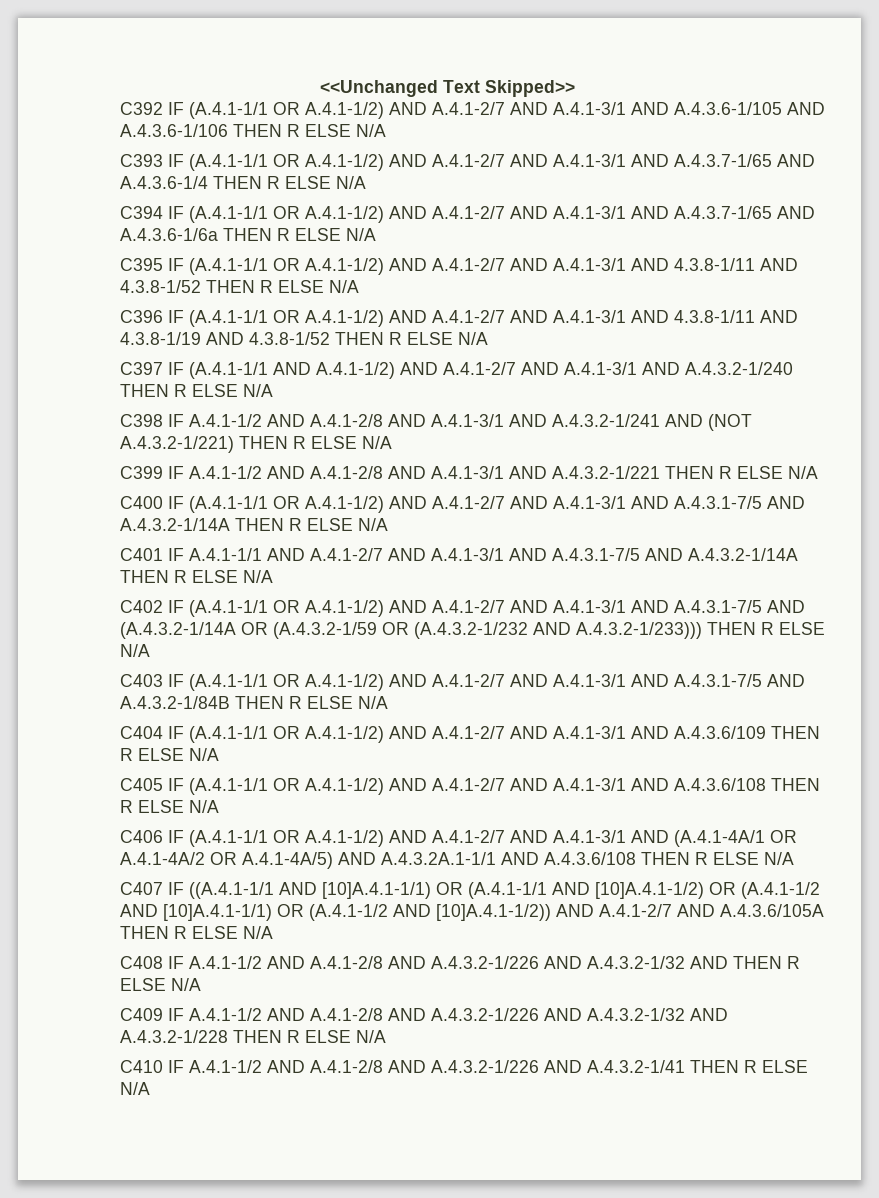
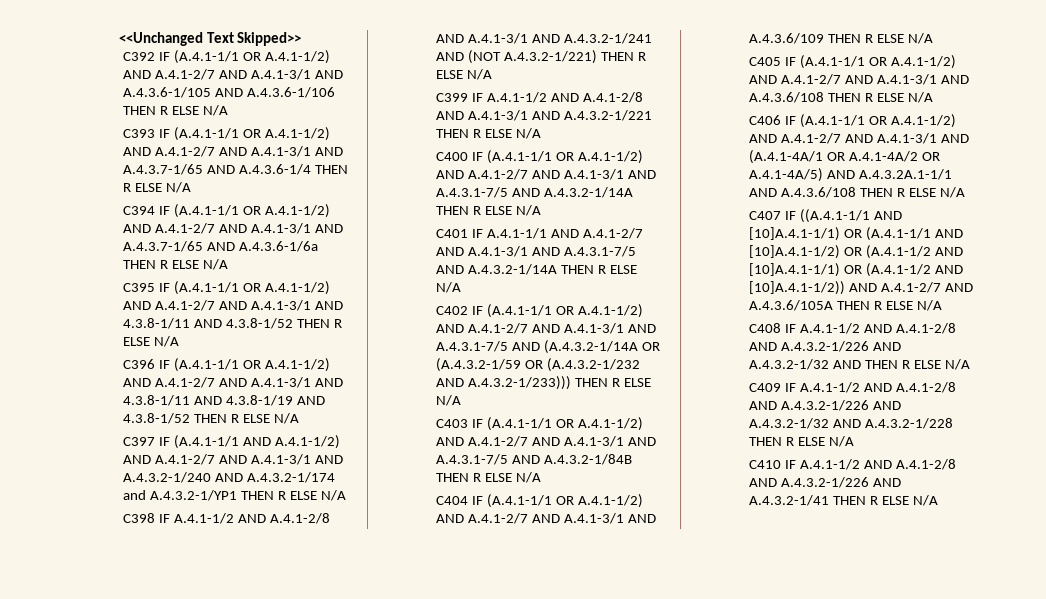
(794, 368) none -> [214,472,335,483] [122,490,237,501] AND A.4.3.2-1/174 and A.4.3.2-1/YP1

